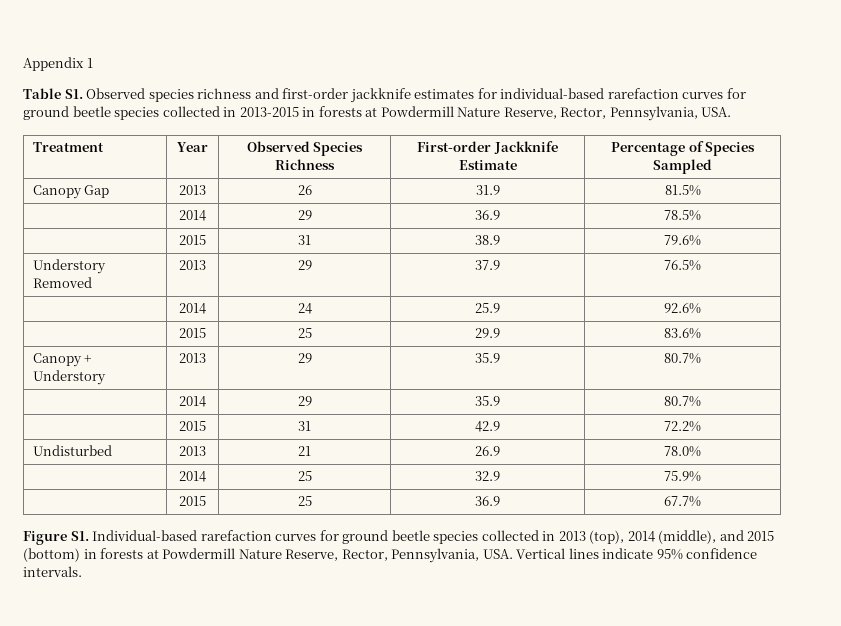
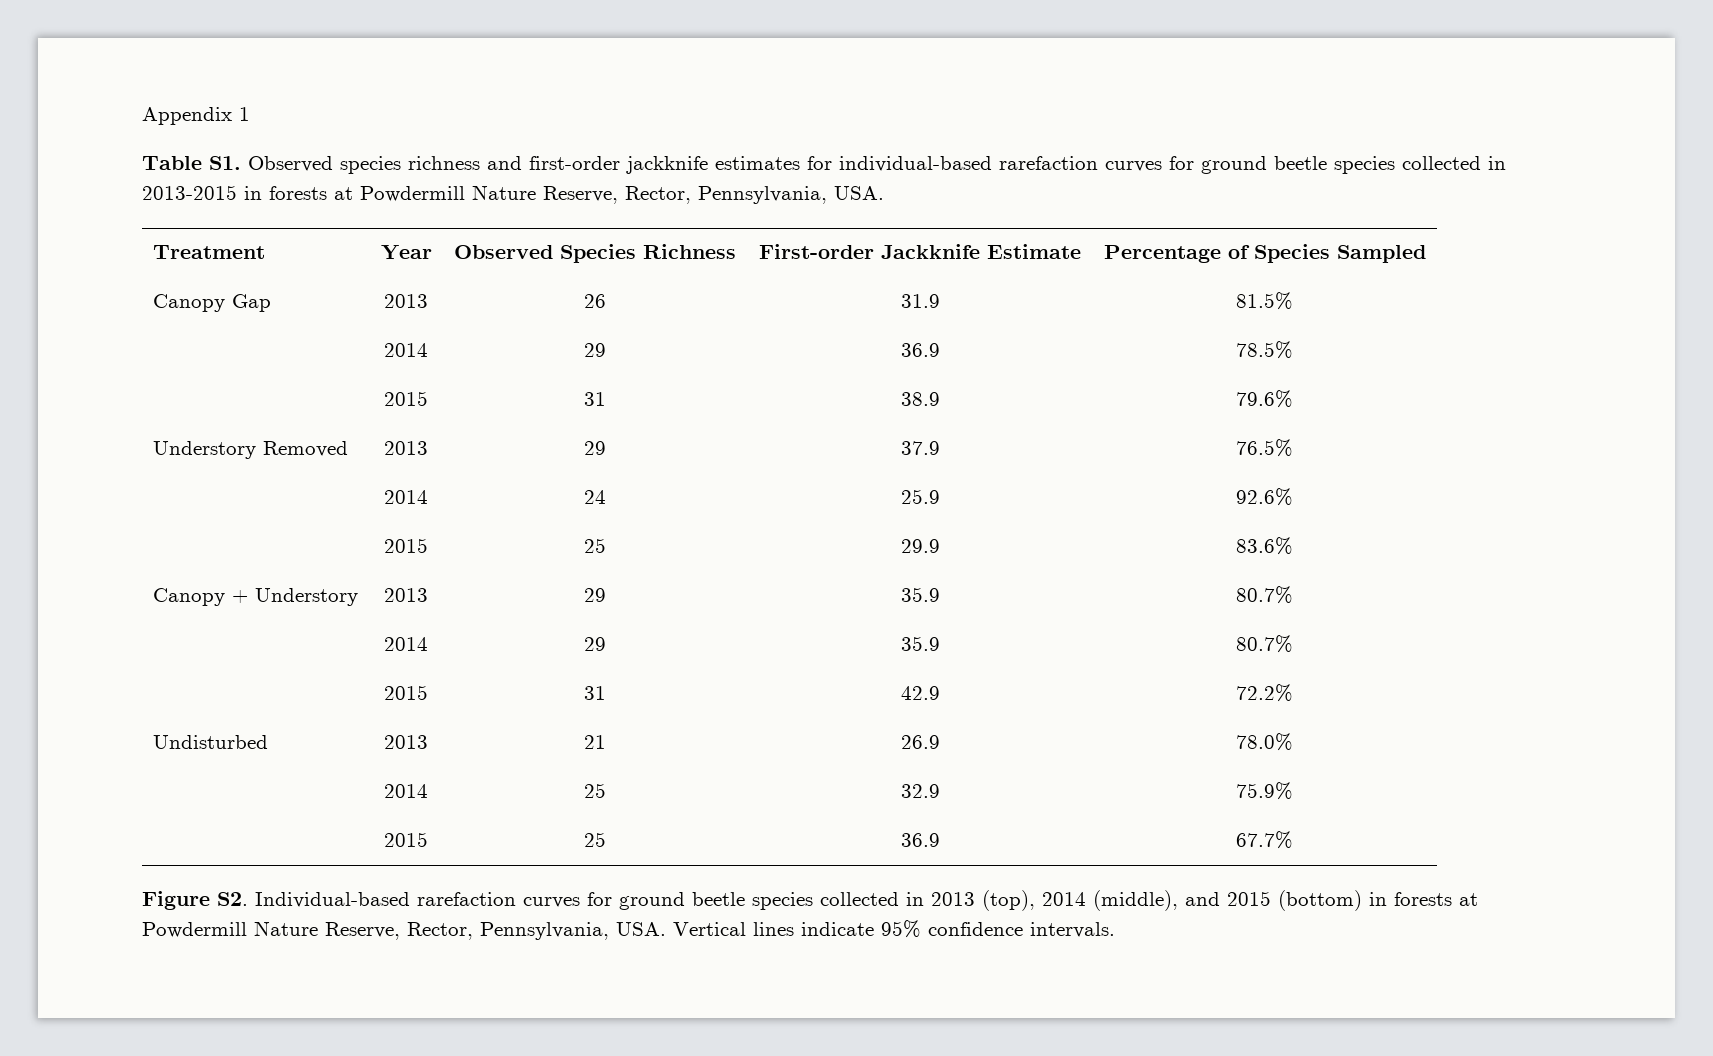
[70,531,89,541] S1. -> [217,892,248,906] S2.

